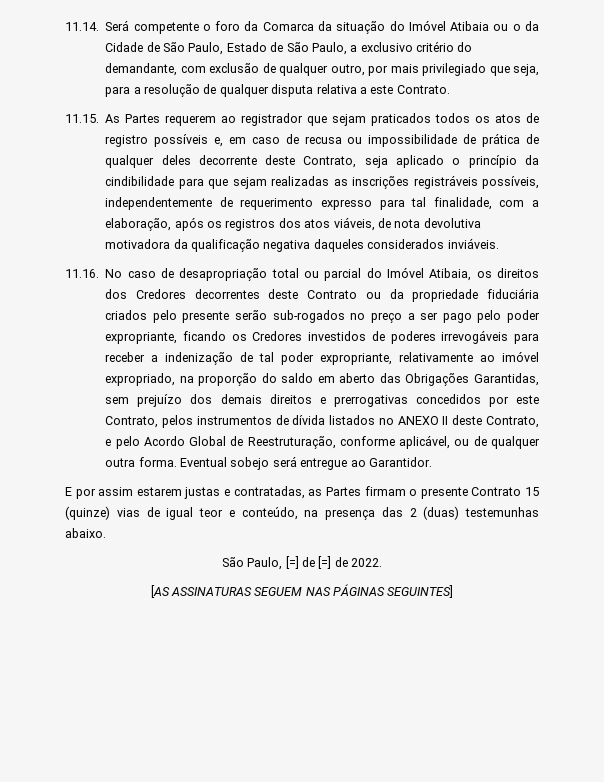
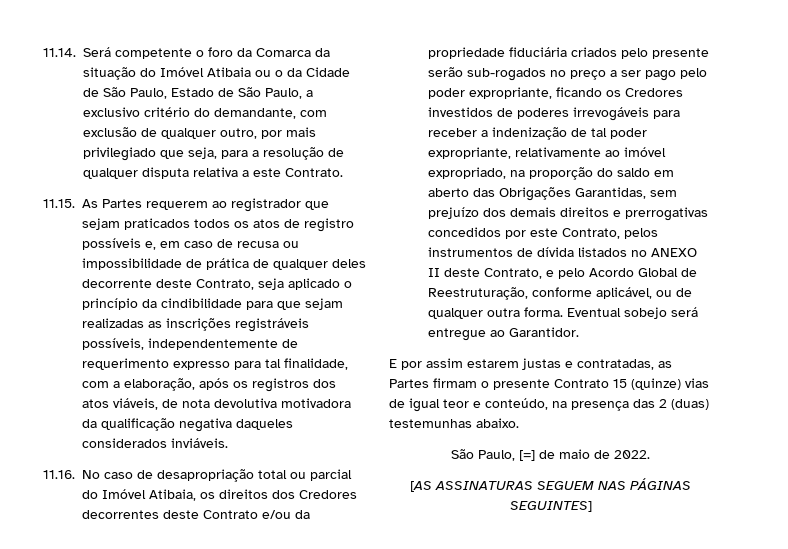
[365,292,381,299] ou -> [262,510,291,519] e/ou
[318,556,332,569] [=] -> [559,449,590,459] maio

